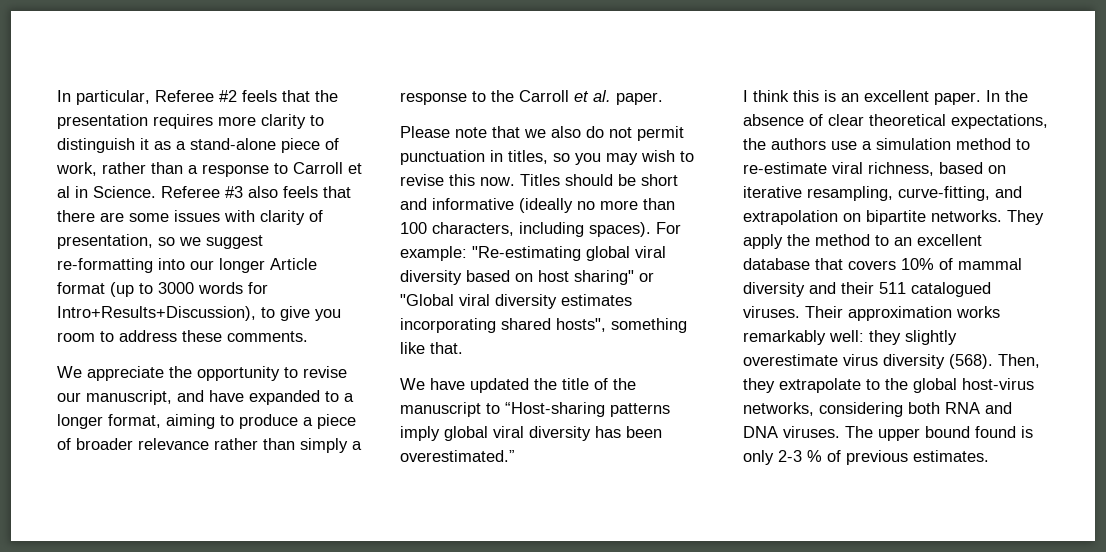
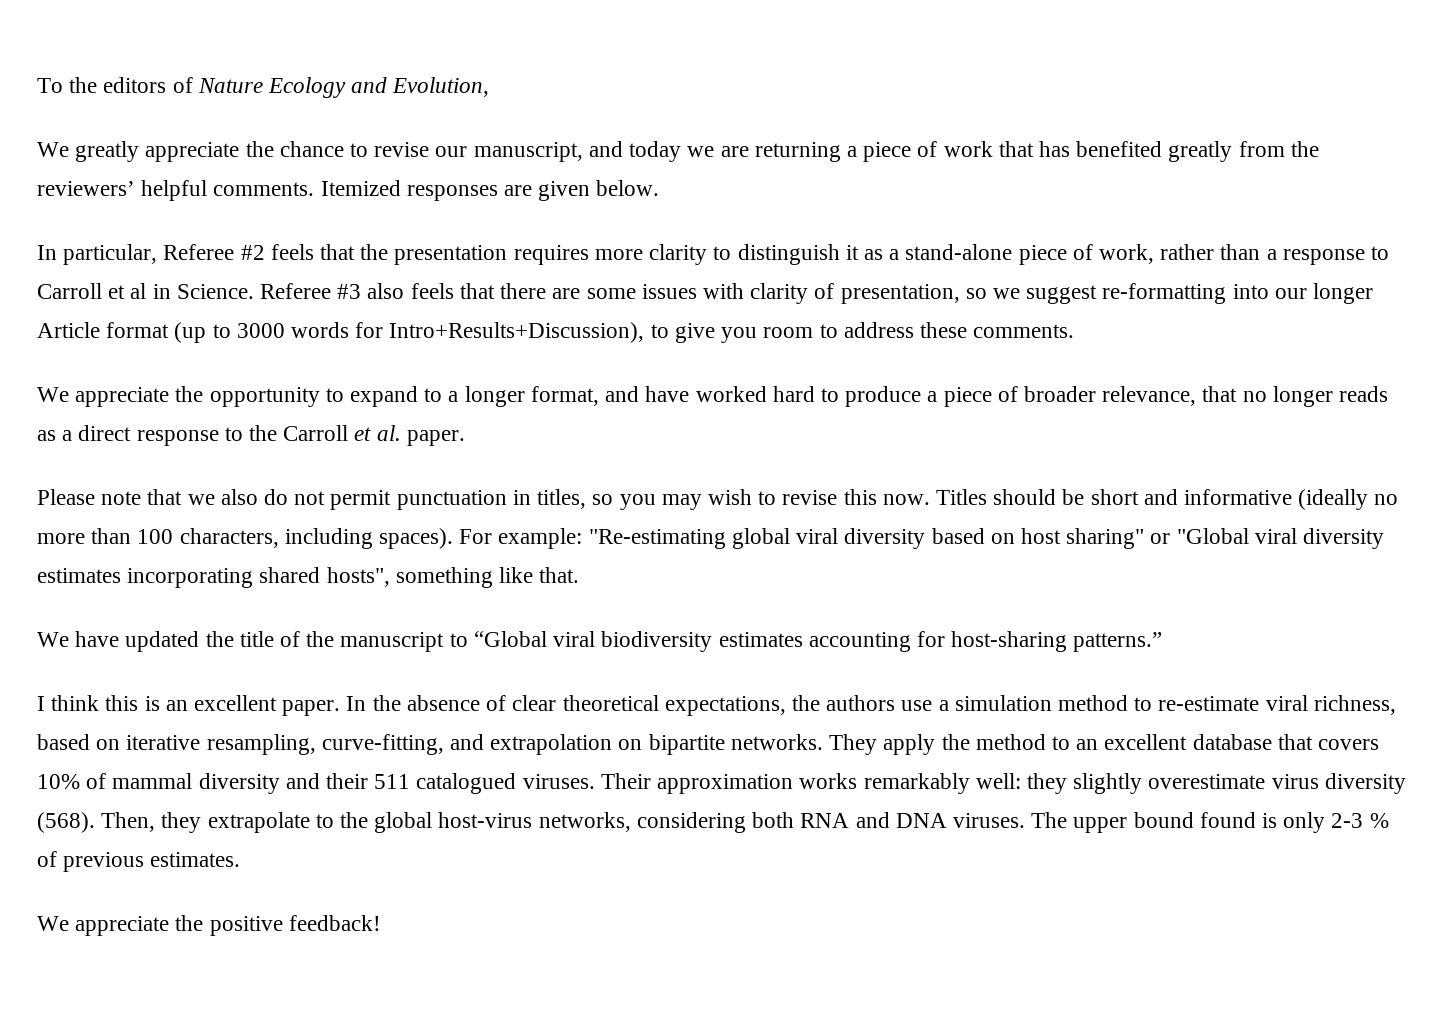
(57, 96) none -> [37,77,490,98] [37,141,1319,162] [37,180,660,201] To the editors of Nature Ecology and Evolution, // We greatly appreciate the chance to revise our manuscript, and today we are returning a piece of work that has benefited greatly from the reviewers’ helpful comments. Itemized responses are given below. //
[303,366,347,378] [57,390,354,405] [57,414,215,429] revise our manuscript, and have expanded to a longer format, aiming -> [350,386,815,407] expand to a longer format, and have worked hard
[138,438,362,453] relevance rather than simply a -> [1102,386,1389,407] [37,425,132,441] relevance, that no longer reads as a direct
[505,402,670,417] [400,426,662,441] [400,450,515,462] “Host-sharing patterns imply global viral diversity has been overestimated.” -> [473,631,1163,652] “Global viral biodiversity estimates accounting for host-sharing patterns.”
(989, 456) none -> [37,915,381,936] // We appreciate the positive feedback!

